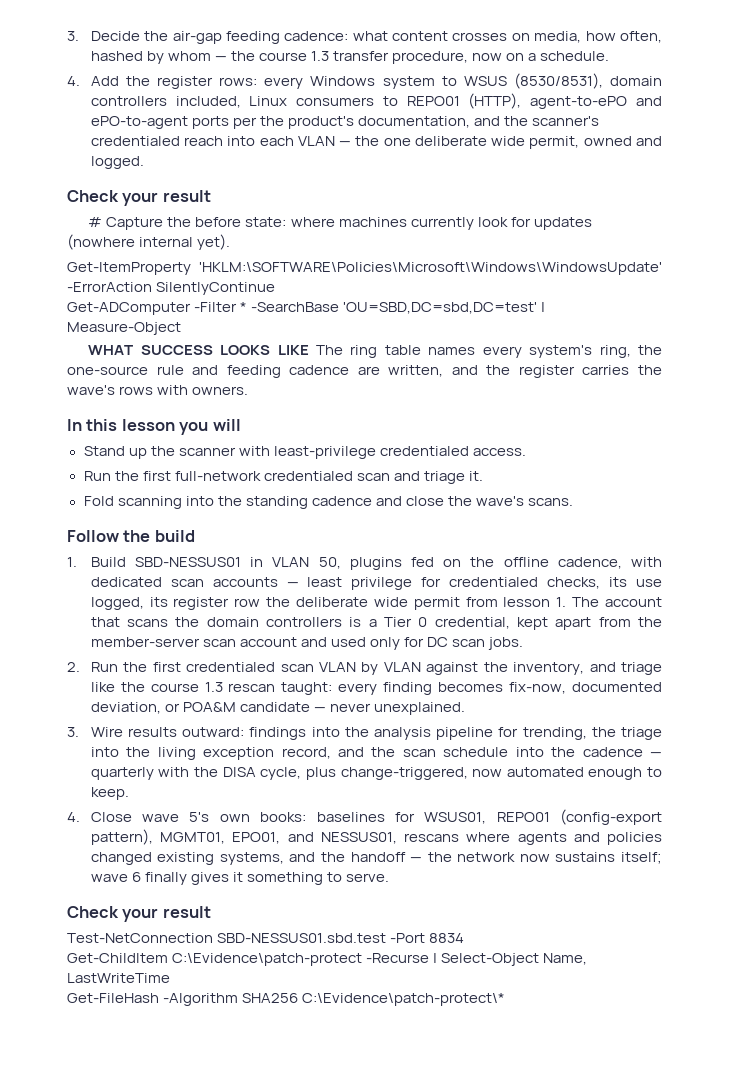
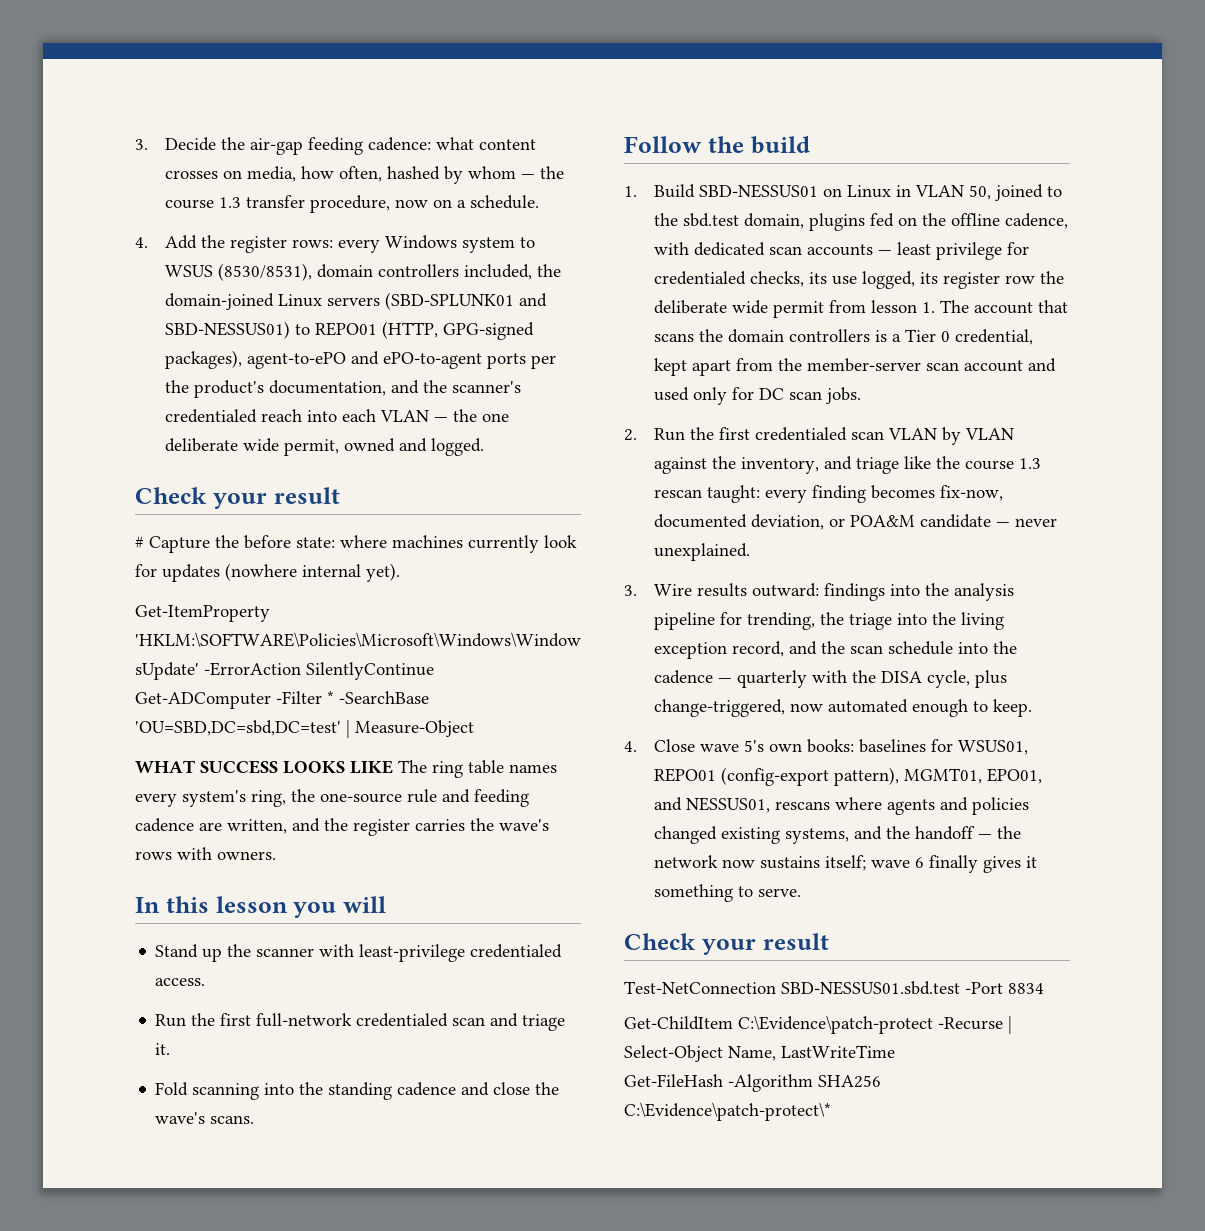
[249,93,522,109] Linux consumers to REPO01 (HTTP), -> [536,264,561,277] [164,292,547,310] [164,321,534,340] [164,350,242,369] the domain-joined Linux servers (SBD-SPLUNK01 and SBD-NESSUS01) to REPO01 (HTTP, GPG-signed packages),
(241, 562) none -> [822,185,891,198] on Linux
(341, 563) none -> [994,184,1062,201] [653,213,804,229] joined to the sbd.test domain,

